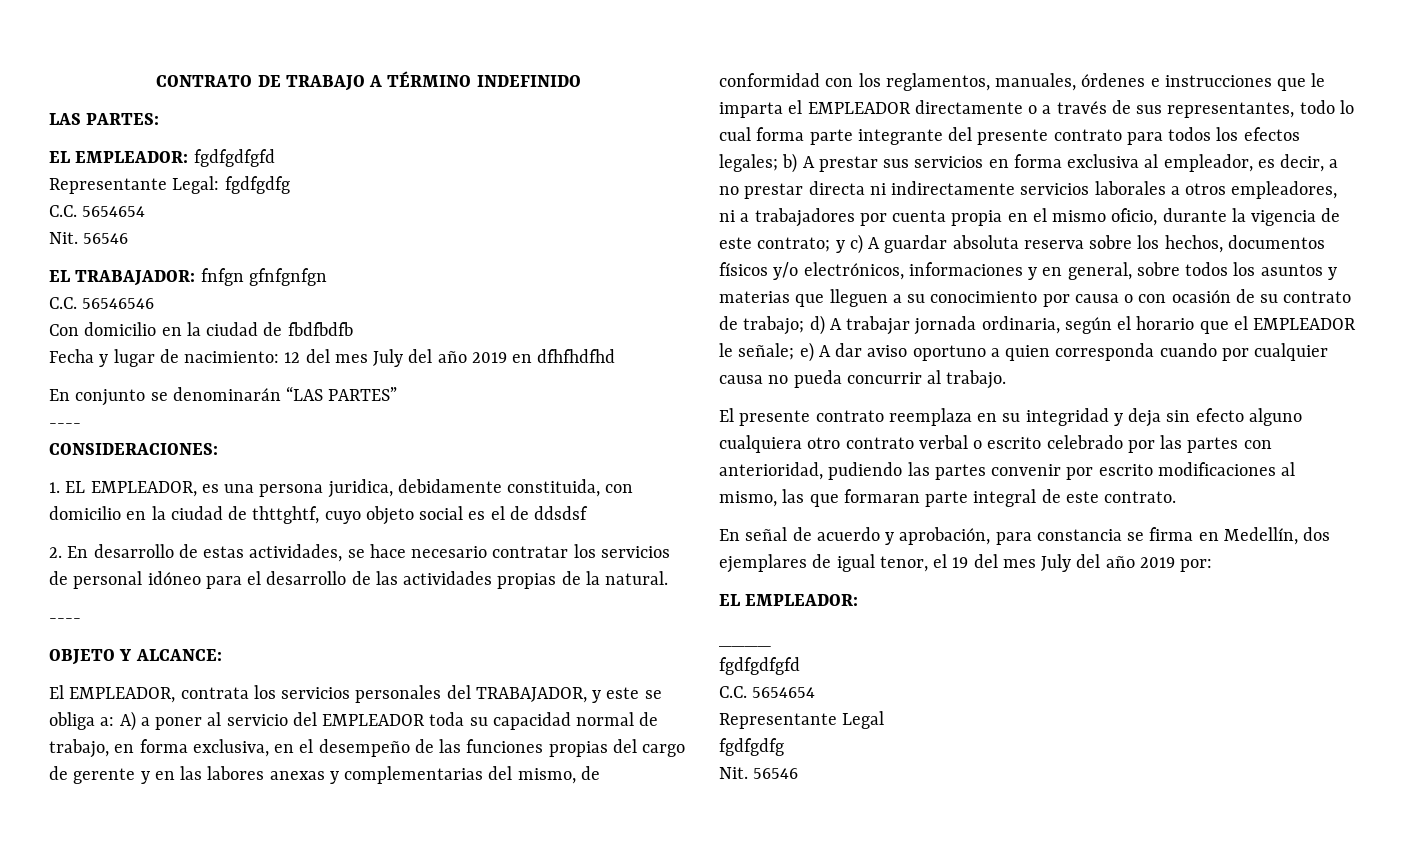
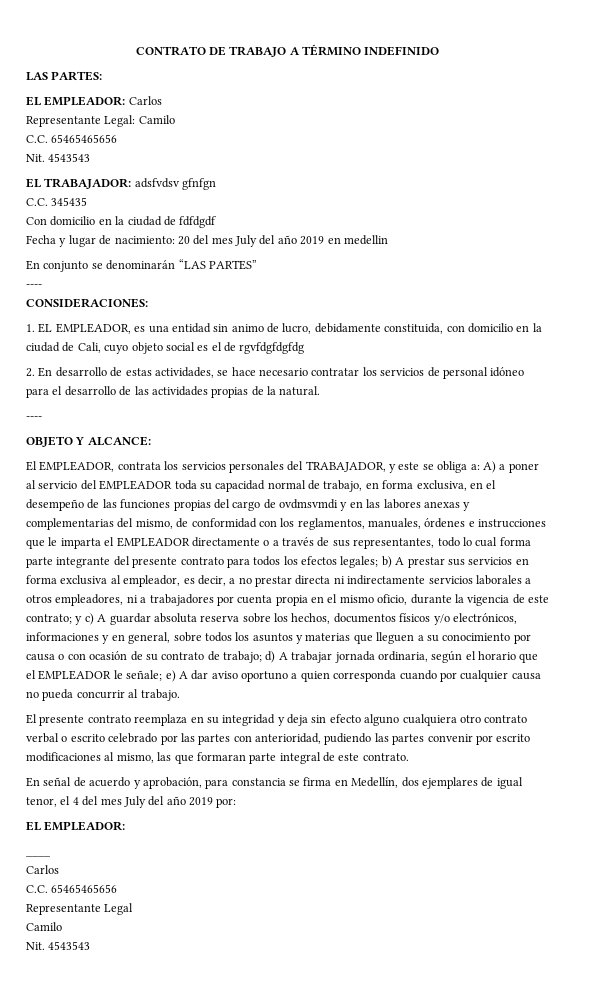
[193,149,275,167] fgdfgdfgfd -> [128,96,162,105] Carlos
[224,176,290,194] [49,205,146,217] [49,232,129,244] fgdfgdfg // C.C. 5654654 // Nit. 56546 -> [138,115,175,124] [26,134,118,143] [26,153,91,162] Camilo // C.C. 65465465656 // Nit. 4543543
[200,268,327,286] [49,297,155,309] fnfgn gfnfgnfgn // C.C. 56546546 -> [134,178,217,190] [26,197,88,206] adsfvdsv gfnfgn // C.C. 345435
[287,322,353,336] fbdfbdfb -> [179,216,217,228] fdfdgdf
[284,352,301,363] 12 -> [177,236,190,245] 20
[537,349,616,363] dfhfhdfhd -> [343,235,388,245] medellin
[259,479,393,498] persona juridica, -> [171,323,312,334] entidad sin animo de lucro,
[252,506,320,524] thttghtf, -> [77,342,101,353] Cali,
[534,506,589,520] ddsdsf -> [239,342,305,354] rgvfdgfdgfdg
[73,768,136,784] gerente -> [279,499,338,509] ovdmsvmdi
[952,557,969,568] 19 -> [72,797,79,805] 4
[719,657,800,675] [719,686,816,698] fgdfgdfgfd // C.C. 5654654 -> [26,865,59,874] [26,884,118,893] Carlos // C.C. 65465465656
[719,738,784,756] [719,767,799,779] fgdfgdfg // Nit. 56546 -> [26,922,62,931] [26,941,91,950] Camilo // Nit. 4543543

